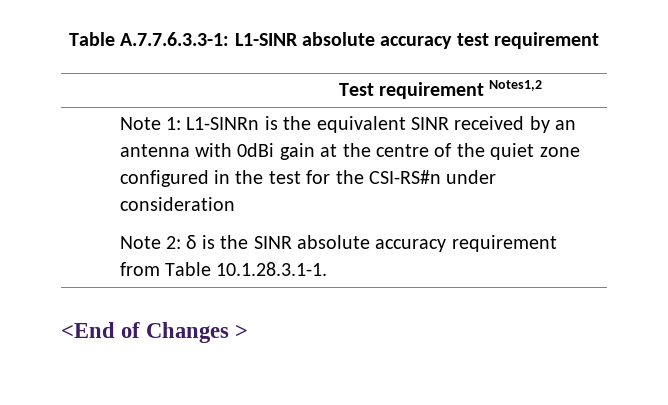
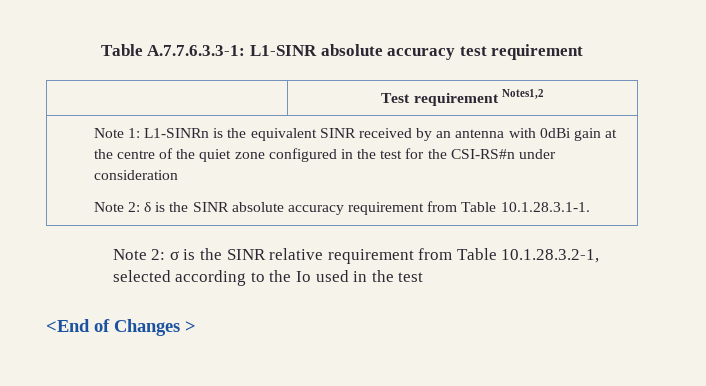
(328, 269) none -> [112,248,600,264] [112,270,424,286] // Note 2: σ is the SINR relative requirement from Table 10.1.28.3.2-1, selected according to the Io used in the test

